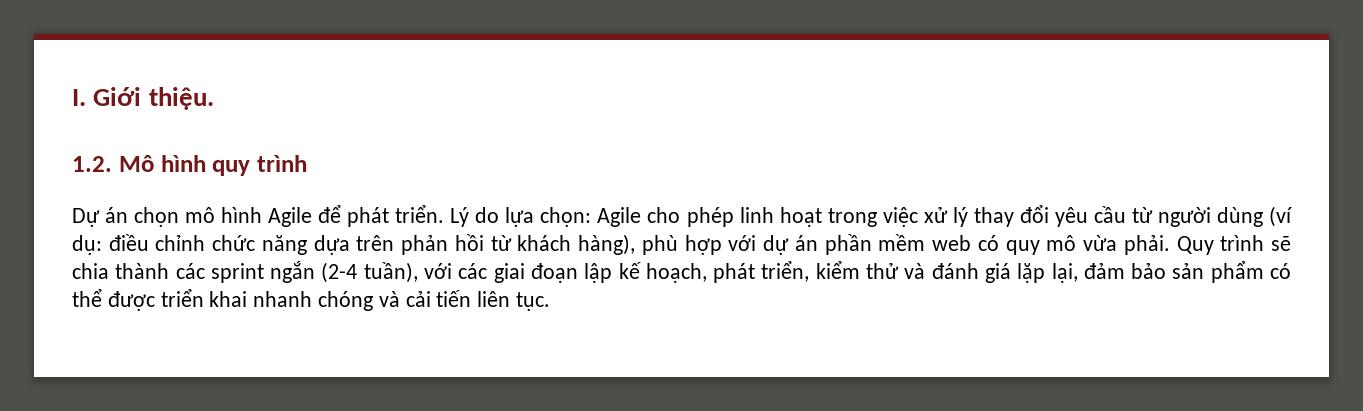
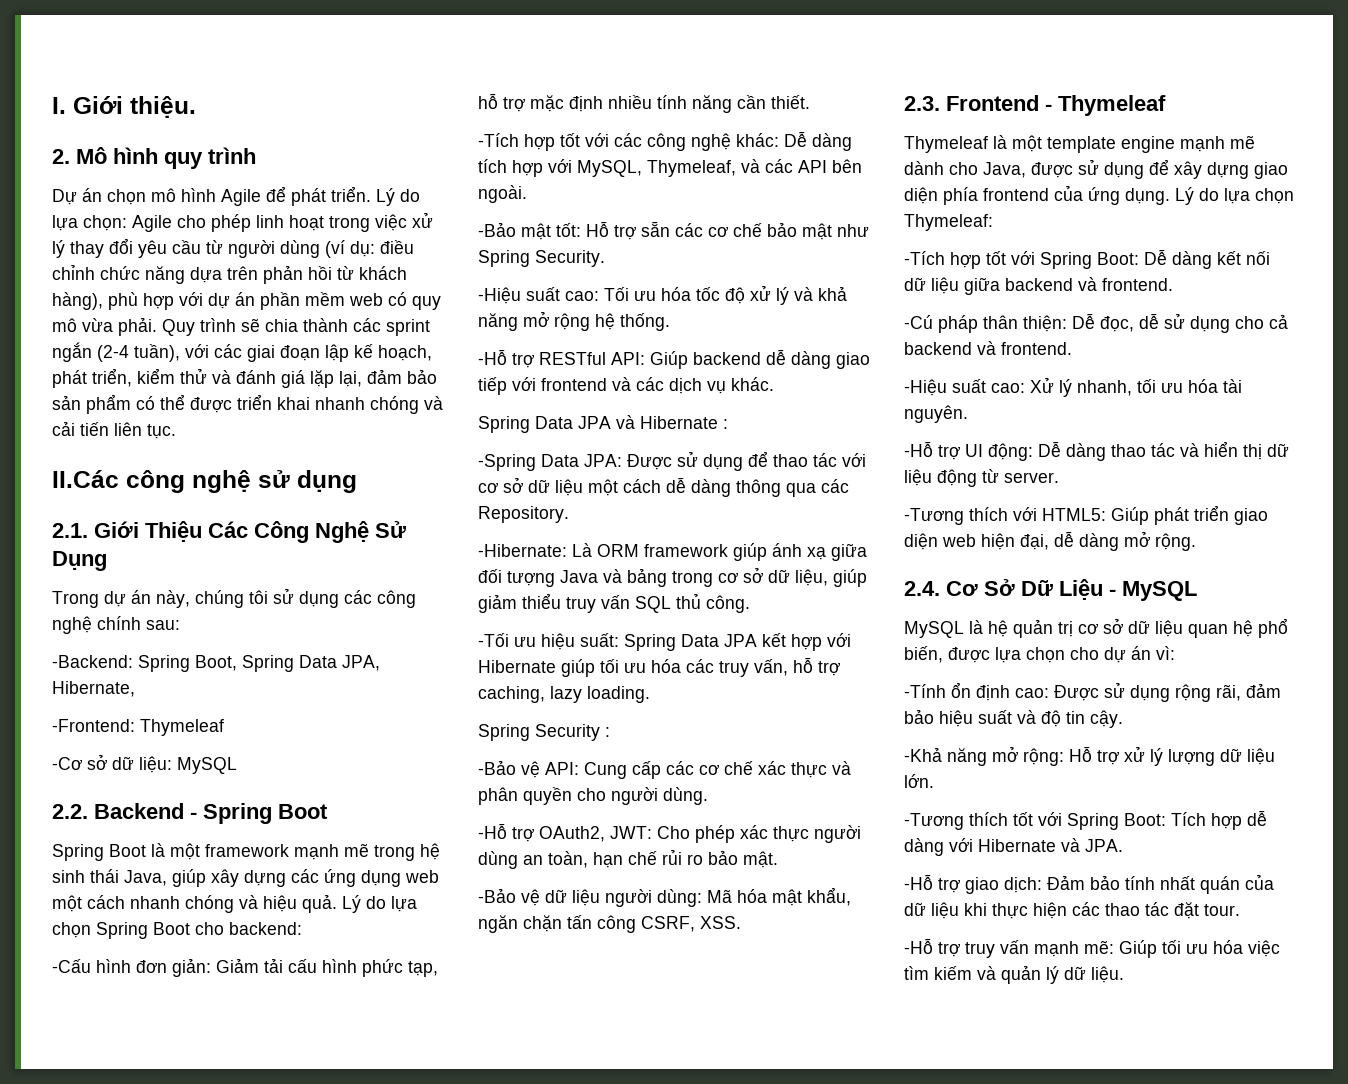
[72,156,112,172] 1.2. -> [52,149,70,164] 2.
(551, 301) none -> [52,470,357,493] [52,521,406,543] [52,551,107,571] [52,588,416,608] [52,616,180,634] [52,655,380,672] [52,681,135,697] [52,719,224,736] [52,754,237,774] [52,803,328,824] [52,843,440,861] [52,869,439,887] [52,894,417,913] [52,922,302,939] [52,958,438,977] [478,93,810,113] [478,131,852,151] [478,159,862,177] [478,185,527,203] [478,221,869,240] [478,250,605,267] [478,285,847,305] [478,311,670,331] [478,349,870,369] [478,377,774,395] [478,415,728,433] [478,451,866,471] [478,477,849,497] [478,506,569,523] [478,543,867,561] [478,567,867,587] [478,593,750,613] [478,633,851,651] [478,657,840,677] [478,686,650,703] [478,724,610,741] [478,760,851,779] [478,787,708,805] [478,823,861,843] [478,849,778,869] [478,887,851,907] [478,915,741,933] [904,95,1166,116] [904,135,1255,153] [904,159,1288,179] [904,185,1294,205] [904,214,993,231] [904,249,1270,269] [904,277,1173,295] [904,313,1288,333] [904,341,1072,355] [904,377,1242,397] [904,405,968,423] [904,441,1289,461] [904,469,1059,487] [904,505,1268,525] [904,531,1196,551] [904,579,1197,601] [904,618,1288,638] [904,646,1175,663] [904,682,1281,702] [904,709,1123,728] [904,746,1275,766] [904,774,934,788] [904,810,1267,830] [904,838,1123,856] [904,874,1274,894] [904,902,1240,919] [904,938,1280,958] [904,965,1124,984] // II.Các công nghệ sử dụng // 2.1. Giới Thiệu Các Công Nghệ Sử Dụng // Trong dự án này, chúng tôi sử dụng các công nghệ chính sau: // -Backend: Spring Boot, Spring Data JPA, Hibernate, // -Frontend: Thymeleaf // -Cơ sở dữ liệu: MySQL // 2.2. Backend - Spring Boot // Spring Boot là một framework mạnh mẽ trong hệ sinh thái Java, giúp xây dựng các ứng dụng web một cách nhanh chóng và hiệu quả. Lý do lựa chọn Spring Boot cho backend: // -Cấu hình đơn giản: Giảm tải cấu hình phức tạp, hỗ trợ mặc định nhiều tính năng cần thiết. // -Tích hợp tốt với các công nghệ khác: Dễ dàng tích hợp với MySQL, Thymeleaf, và các API bên ngoài. // -Bảo mật tốt: Hỗ trợ sẵn các cơ chế bảo mật như Spring Security. // -Hiệu suất cao: Tối ưu hóa tốc độ xử lý và khả năng mở rộng hệ thống. // -Hỗ trợ RESTful API: Giúp backend dễ dàng giao tiếp với frontend và các dịch vụ khác. // Spring Data JPA và Hibernate : // -Spring Data JPA: Được sử dụng để thao tác với cơ sở dữ liệu một cách dễ dàng thông qua các Repository. // -Hibernate: Là ORM framework giúp ánh xạ giữa đối tượng Java và bảng trong cơ sở dữ liệu, giúp giảm thiểu truy vấn SQL thủ công. // -Tối ưu hiệu suất: Spring Data JPA kết hợp với Hibernate giúp tối ưu hóa các truy vấn, hỗ trợ caching, lazy loading. // Spring Security : // -Bảo vệ API: Cung cấp các cơ chế xác thực và phân quyền cho người dùng. // -Hỗ trợ OAuth2, JWT: Cho phép xác thực người dùng an toàn, hạn chế rủi ro bảo mật. // -Bảo vệ dữ liệu người dùng: Mã hóa mật khẩu, ngăn chặn tấn công CSRF, XSS. // 2.3. Frontend - Thymeleaf // Thymeleaf là một template engine mạnh mẽ dành cho Java, được sử dụng để xây dựng giao diện phía frontend của ứng dụng. Lý do lựa chọn Thymeleaf: // -Tích hợp tốt với Spring Boot: Dễ dàng kết nối dữ liệu giữa backend và frontend. // -Cú pháp thân thiện: Dễ đọc, dễ sử dụng cho cả backend và frontend. // -Hiệu suất cao: Xử lý nhanh, tối ưu hóa tài nguyên. // -Hỗ trợ UI động: Dễ dàng thao tác và hiển thị dữ liệu động từ server. // -Tương thích với HTML5: Giúp phát triển giao diện web hiện đại, dễ dàng mở rộng. // 2.4. Cơ Sở Dữ Liệu - MySQL // MySQL là hệ quản trị cơ sở dữ liệu quan hệ phổ biến, được lựa chọn cho dự án vì: // -Tính ổn định cao: Được sử dụng rộng rãi, đảm bảo hiệu suất và độ tin cậy. // -Khả năng mở rộng: Hỗ trợ xử lý lượng dữ liệu lớn. // -Tương thích tốt với Spring Boot: Tích hợp dễ dàng với Hibernate và JPA. // -Hỗ trợ giao dịch: Đảm bảo tính nhất quán của dữ liệu khi thực hiện các thao tác đặt tour. // -Hỗ trợ truy vấn mạnh mẽ: Giúp tối ưu hóa việc tìm kiếm và quản lý dữ liệu.

